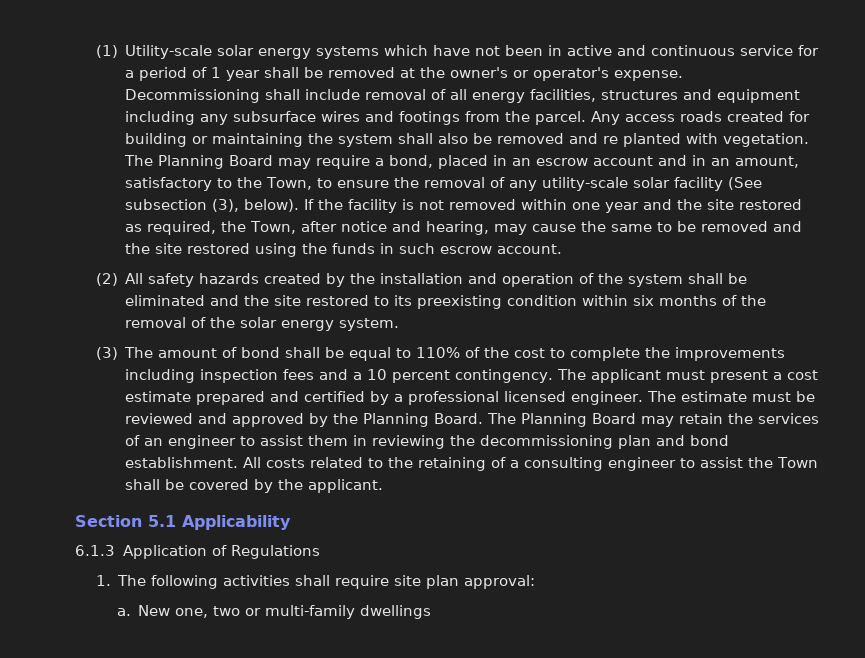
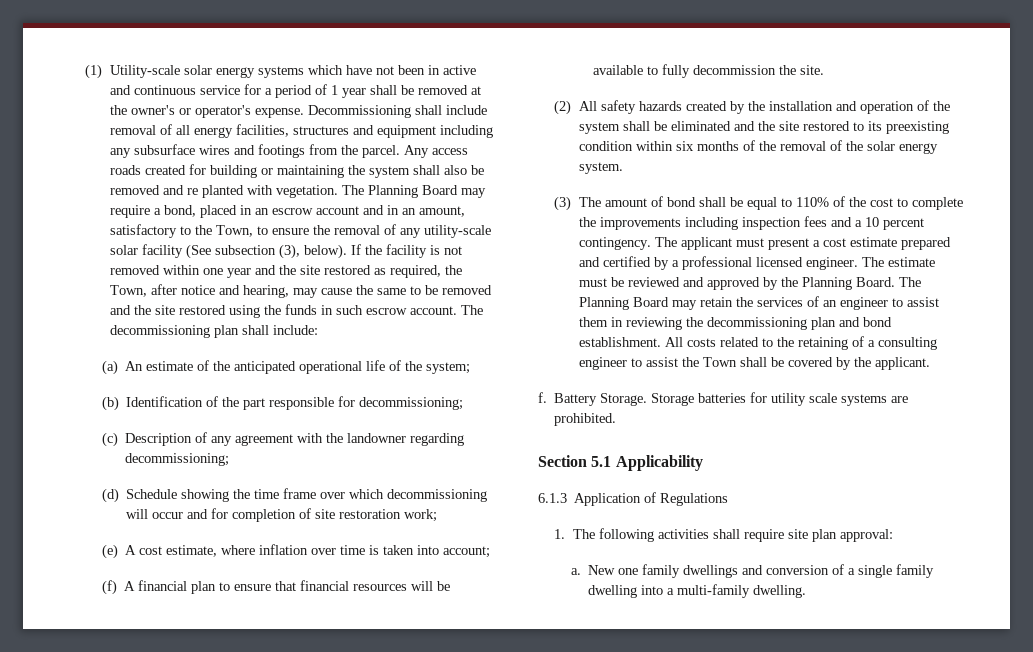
(563, 249) none -> [460,305,483,315] [109,325,318,338] [101,360,470,375] [101,396,463,411] [101,432,464,447] [124,453,229,466] [101,488,487,503] [125,508,437,522] [101,544,490,559] [101,580,450,595] [592,64,824,78] The decommissioning plan shall include: // (a) An estimate of the anticipated operational life of the system; // (b) Identification of the part responsible for decommissioning; // (c) Description of any agreement with the landowner regarding decommissioning; // (d) Schedule showing the time frame over which decommissioning will occur and for completion of site restoration work; // (e) A cost estimate, where inflation over time is taken into account; // (f) A financial plan to ensure that financial resources will be available to fully decommission the site.
(384, 486) none -> [538,392,909,406] [554,413,617,426] // f. Battery Storage. Storage batteries for utility scale systems are prohibited.
[175,605,432,619] one, two or multi-family dwellings -> [617,564,934,578] [587,584,806,598] one family dwellings and conversion of a single family dwelling into a multi-family dwelling.

